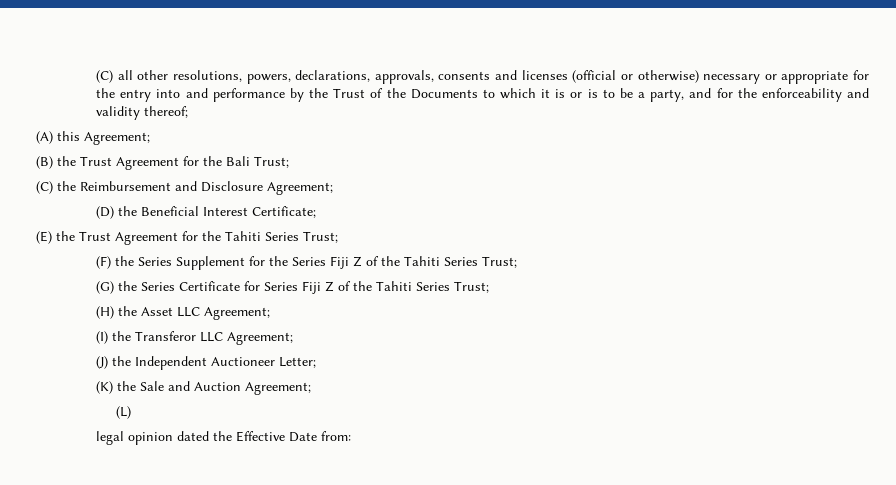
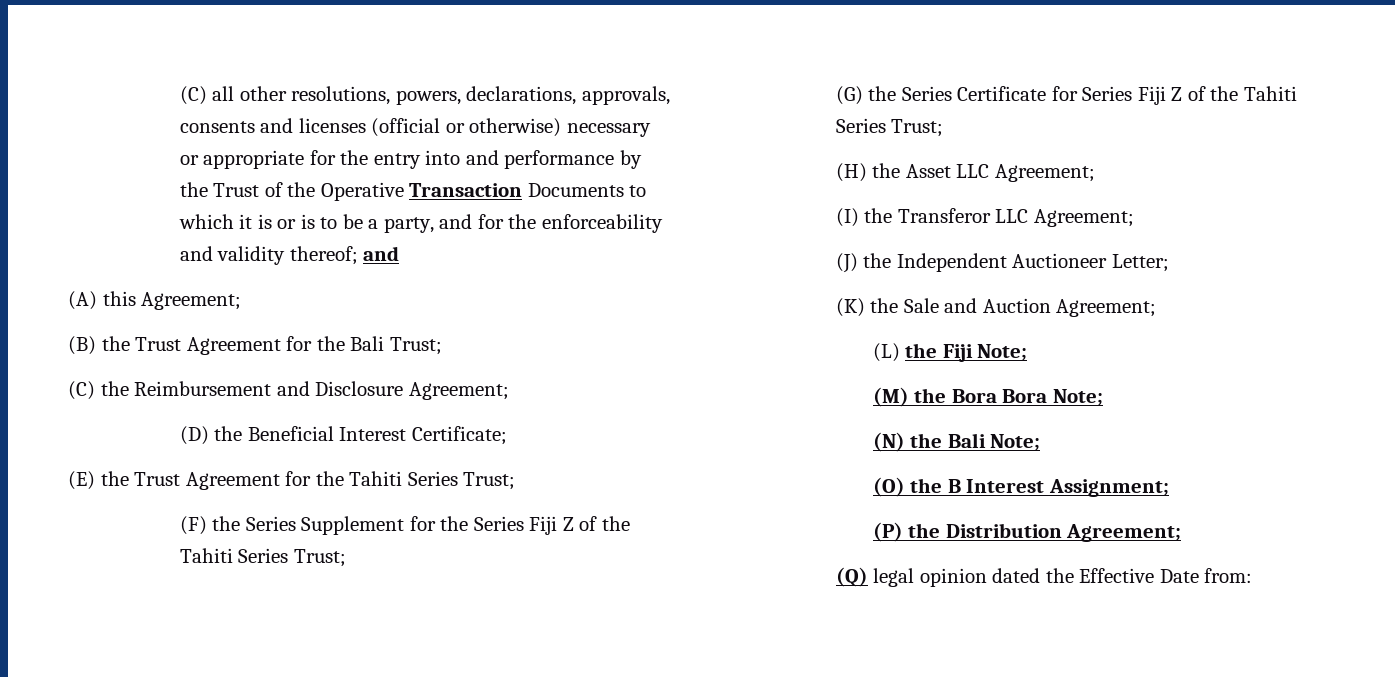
(406, 93) none -> [320,182,523,201] Operative Transaction
(189, 112) none -> [363,246,400,261] and
(132, 412) // -> [905,343,1028,362] [872,387,1103,407] [872,432,1041,452] [872,477,1169,497] [872,522,1182,542] [835,567,868,587] the Fiji Note; // (M) the Bora Bora Note; // (N) the Bali Note; // (O) the B Interest Assignment; // (P) the Distribution Agreement; // (Q)

